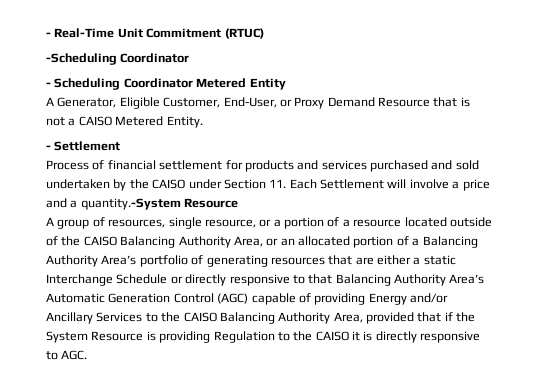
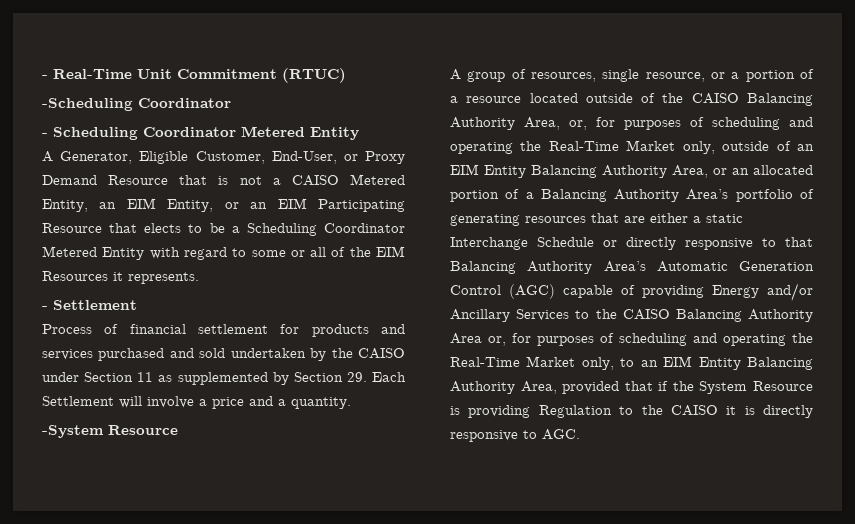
[166,116,203,128] Entity. -> [42,198,405,212] [42,223,405,236] [42,246,406,260] [42,271,199,284] Entity, an EIM Entity, or an EIM Participating Resource that elects to be a Scheduling Coordinator Metered Entity with regard to some or all of the EIM Resources it represents.
[269,179,287,188] 11. -> [137,372,367,385] 11 as supplemented by Section 29.
[80,198,181,210] quantity.-System -> [291,397,351,409] [42,425,104,438] quantity. // -System
(263, 241) none -> [569,117,813,130] [450,140,814,154] [450,164,708,178] or, for purposes of scheduling and operating the Real-Time Market only, outside of an EIM Entity Balancing Authority Area,
(331, 318) none -> [450,333,813,346] [450,356,813,370] [450,381,515,394] Area or, for purposes of scheduling and operating the Real-Time Market only, to an EIM Entity Balancing Authority

